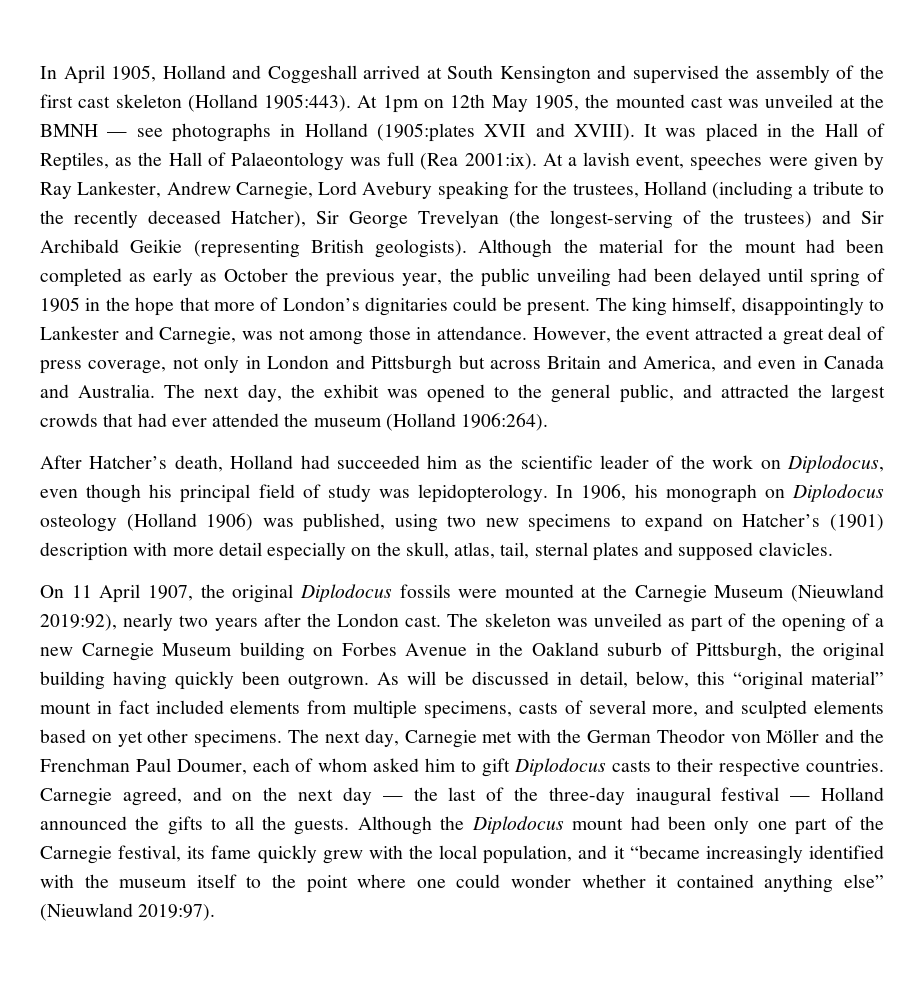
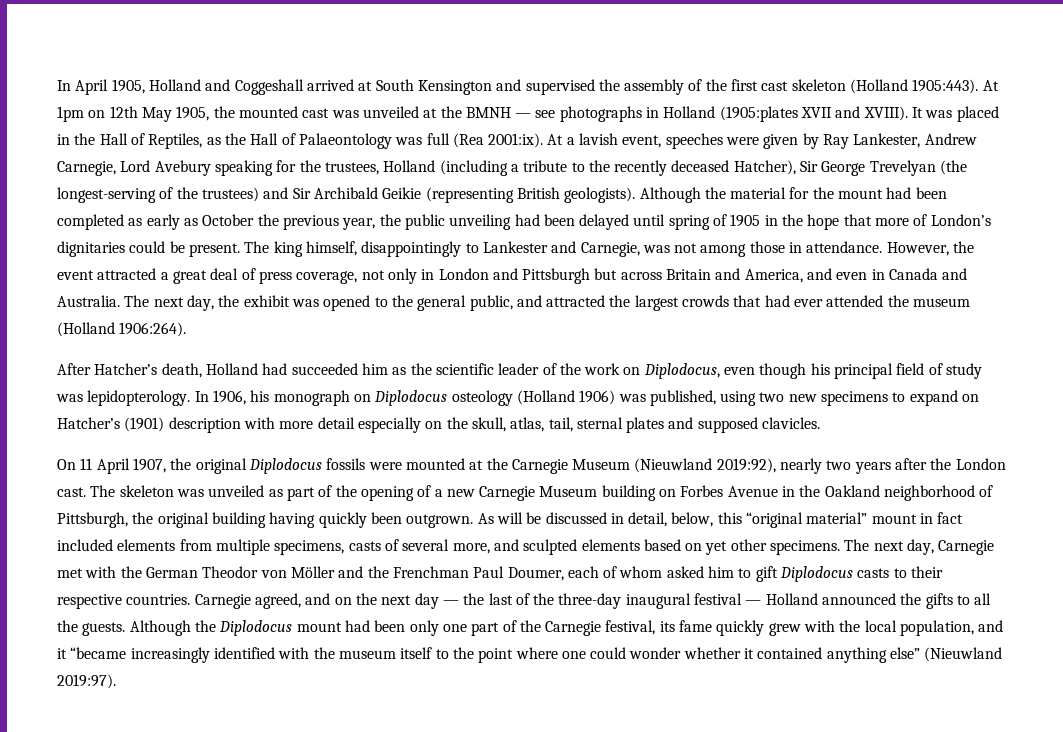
[607,642,662,656] suburb -> [884,485,976,501] neighborhood

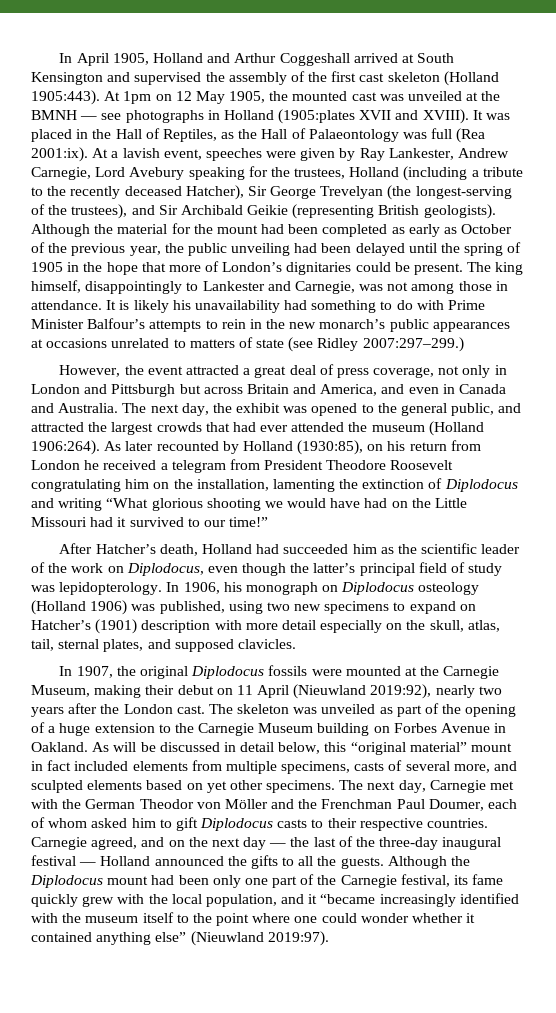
(231, 85) none -> [234,53,277,63] Arthur
[109,106,138,118] 12th -> [175,91,192,101] 12
[201,187,259,202] trustees) -> [71,204,128,219] trustees),
(255, 220) none -> [31,242,45,253] of
(666, 220) none -> [441,243,461,253] the
(883, 247) none -> [106,300,486,313] [31,318,510,332] [31,337,464,352] It is likely his unavailability had something to do with Prime Minister Balfour’s attempts to rein in the new monarch’s public appearances at occasions unrelated to matters of state (see Ridley 2007:297–299.) //
(187, 329) none -> [104,440,481,455] [31,459,454,473] [31,478,518,492] [31,498,468,511] [31,517,269,527] As later recounted by Holland (1930:85), on his return from London he received a telegram from President Theodore Roosevelt congratulating him on the installation, lamenting the extinction of Diplodocus and writing “What glorious shooting we would have had on the Little Missouri had it survived to our time!”
[810,363,830,375] his -> [290,563,356,573] the latter’s
[626,417,665,433] plates -> [103,639,144,652] plates,
[57,458,130,474] On 11 April -> [59,666,73,676] In
[572,459,631,470] Museum -> [31,685,290,698] Museum, making their debut on 11 April
[446,489,475,497] new -> [59,723,194,736] huge extension to the
[799,485,994,501] [57,512,474,528] the Oakland neighborhood of Pittsburgh, the original building having quickly been outgrown. -> [31,742,88,752] Oakland.
[628,512,668,527] detail, -> [240,742,275,752] detail

